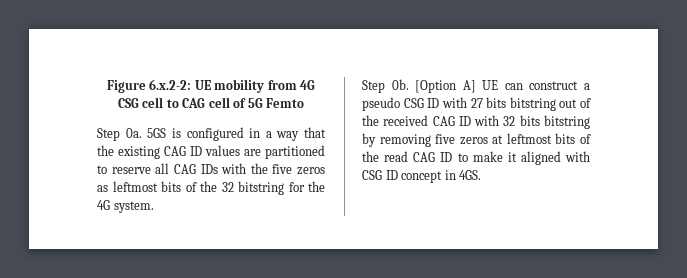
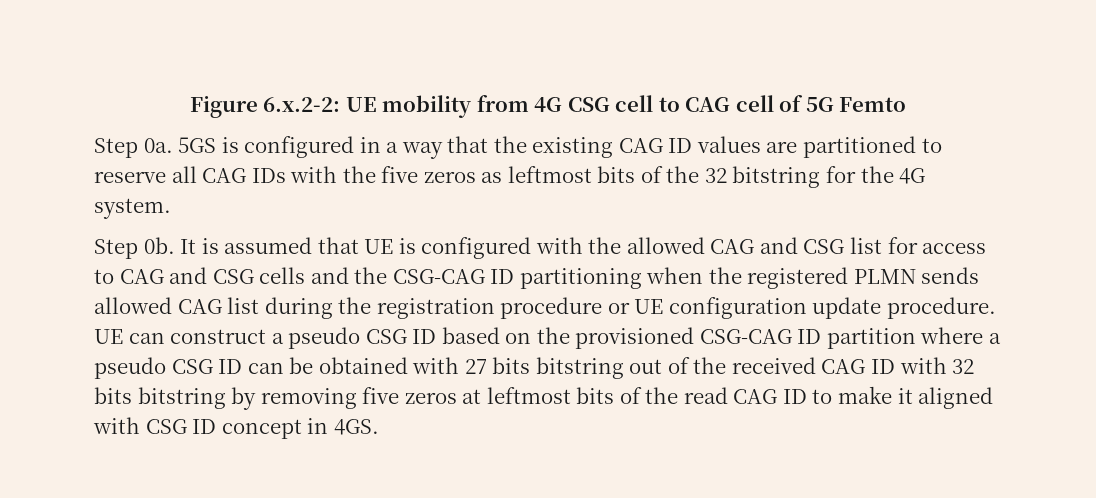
[415,80,476,93] [Option A] -> [180,237,987,259] [94,267,980,289] [94,297,996,319] It is assumed that UE is configured with the allowed CAG and CSG list for access to CAG and CSG cells and the CSG-CAG ID partitioning when the registered PLMN sends allowed CAG list during the registration procedure or UE configuration update procedure.
(440, 103) none -> [441,327,1002,349] [94,357,408,379] based on the provisioned CSG-CAG ID partition where a pseudo CSG ID can be obtained

